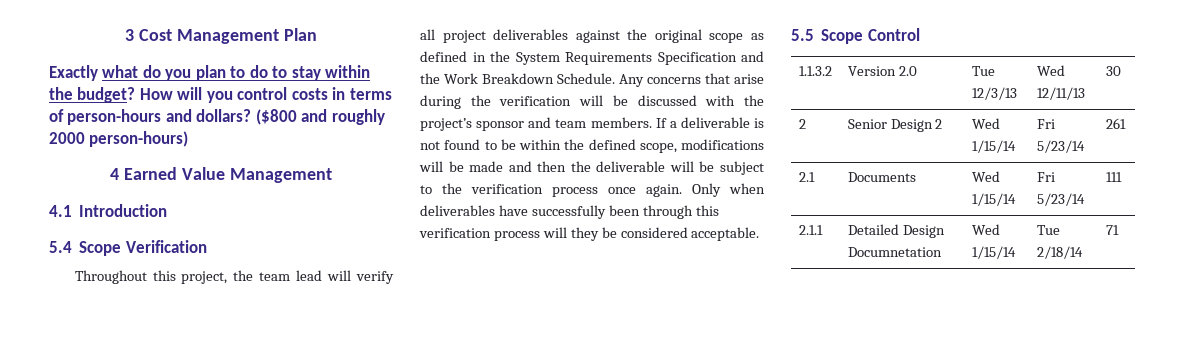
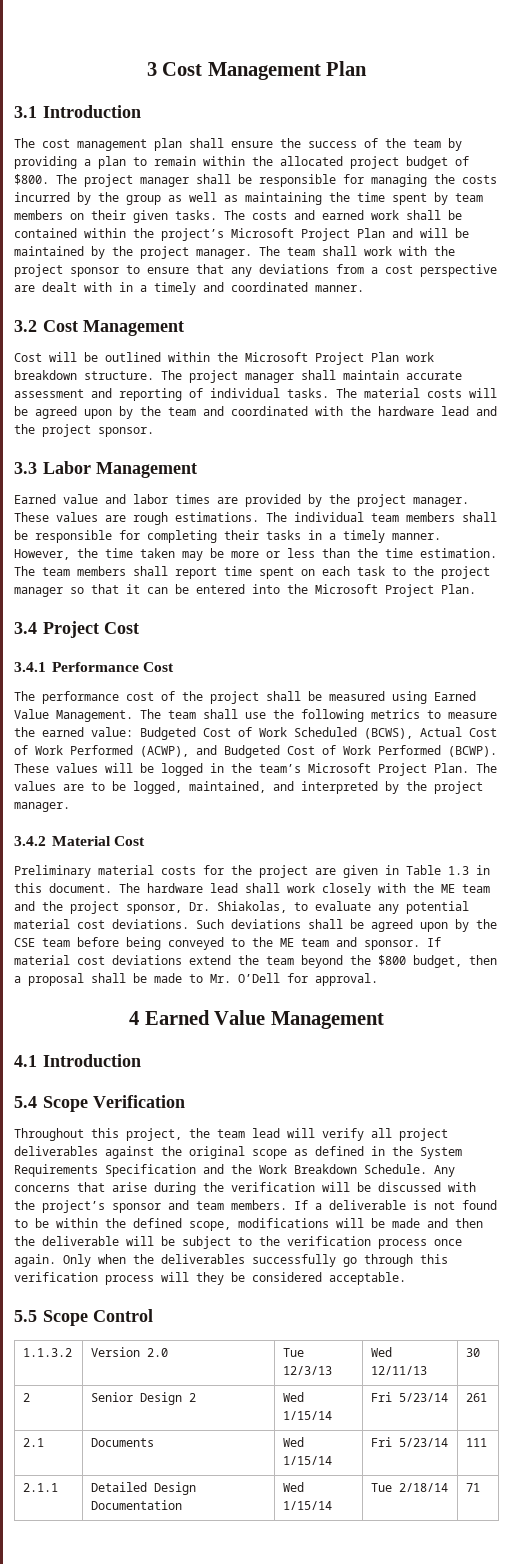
[49,65,371,81] [49,87,392,103] [49,109,385,125] [49,131,189,147] Exactly what do you plan to do to stay within the budget? How will you control costs in terms of person-hours and dollars? ($800 and roughly 2000 person-hours) -> [14,105,141,118] [14,138,462,151] [14,156,469,169] [14,174,497,187] [14,192,483,205] [14,210,462,223] [14,228,469,241] [14,246,455,259] [14,264,497,277] [14,282,364,295] [14,320,184,336] [14,352,434,365] [14,370,462,383] [14,388,497,401] [14,406,497,419] [14,424,154,437] [14,461,197,478] [14,494,469,507] [14,512,497,525] [14,530,441,543] [14,548,497,561] [14,566,490,579] [14,584,476,597] [14,621,139,638] [14,662,175,672] [14,691,476,704] [14,709,497,722] [14,727,497,740] [14,745,497,758] [14,763,497,776] [14,781,483,794] [14,802,70,812] [14,836,146,846] [14,865,490,878] [14,883,490,896] [14,901,469,914] [14,919,497,932] [14,937,441,950] [14,955,497,968] [14,973,378,986] 3.1 Introduction // The cost management plan shall ensure the success of the team by providing a plan to remain within the allocated project budget of $800. The project manager shall be responsible for managing the costs incurred by the group as well as maintaining the time spent by team members on their given tasks. The costs and earned work shall be contained within the project’s Microsoft Project Plan and will be maintained by the project manager. The team shall work with the project sponsor to ensure that any deviations from a cost perspective are dealt with in a timely and coordinated manner. // 3.2 Cost Management // Cost will be outlined within the Microsoft Project Plan work breakdown structure. The project manager shall maintain accurate assessment and reporting of individual tasks. The material costs will be agreed upon by the team and coordinated with the hardware lead and the project sponsor. // 3.3 Labor Management // Earned value and labor times are provided by the project manager. These values are rough estimations. The individual team members shall be responsible for completing their tasks in a timely manner. However, the time taken may be more or less than the time estimation. The team members shall report time spent on each task to the project manager so that it can be entered into the Microsoft Project Plan. // 3.4 Project Cost // 3.4.1 Performance Cost // The performance cost of the project shall be measured using Earned Value Management. The team shall use the following metrics to measure the earned value: Budgeted Cost of Work Scheduled (BCWS), Actual Cost of Work Performed (ACWP), and Budgeted Cost of Work Performed (BCWP). These values will be logged in the team’s Microsoft Project Plan. The values are to be logged, maintained, and interpreted by the project manager. // 3.4.2 Material Cost // Preliminary material costs for the project are given in Table 1.3 in this document. The hardware lead shall work closely with the ME team and the project sponsor, Dr. Shiakolas, to evaluate any potential material cost deviations. Such deviations shall be agreed upon by the CSE team before being conveyed to the ME team and sponsor. If material cost deviations extend the team beyond the $800 budget, then a proposal shall be made to Mr. O’Dell for approval.
[420,205,640,219] deliverables have successfully been -> [133,1254,357,1267] the deliverables successfully go
[847,247,942,257] Documnetation -> [91,1500,183,1510] Documentation

